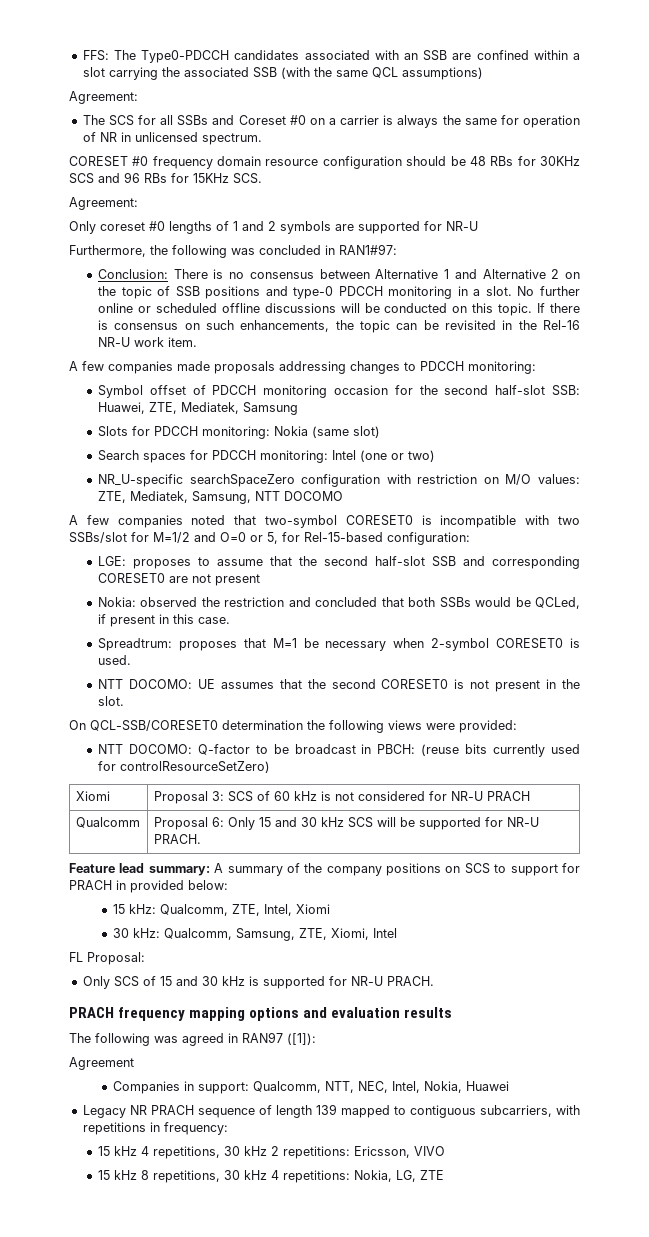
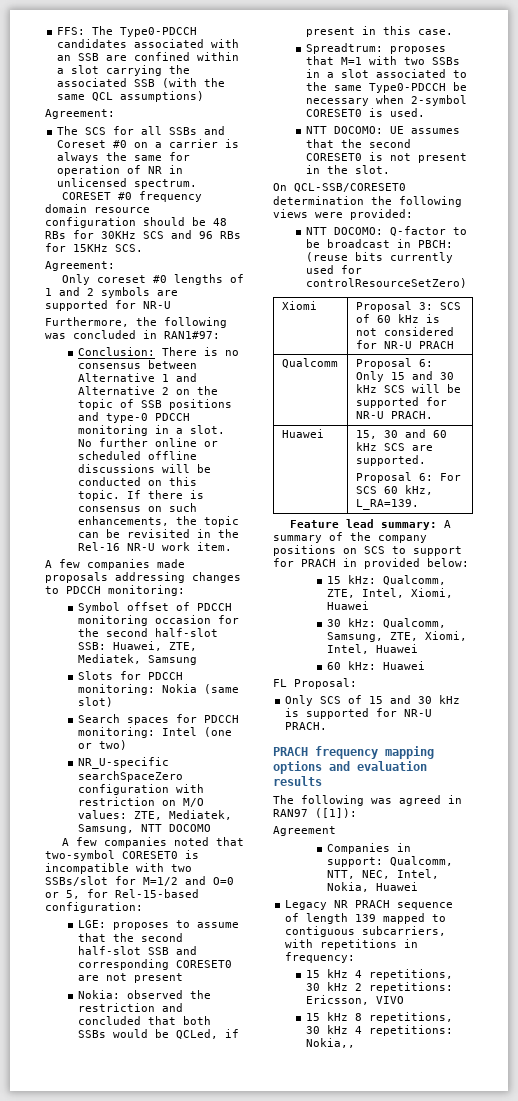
(297, 643) none -> [368,56,460,65] [305,69,467,78] [305,82,446,93] with two SSBs in a slot associated to the same Type0-PDCCH
(201, 839) none -> [281,429,324,438] [355,429,447,439] [355,442,433,451] [355,455,426,466] [355,472,461,483] [355,485,433,495] [355,499,419,510] // Huawei | 15, 30 and 60 kHz SCS are supported. // Proposal 6: For SCS 60 kHz, L_RA=139.
[296,904,331,914] Xiomi -> [410,588,453,598] [326,601,369,610] Xiomi, Huawei
[373,928,398,938] Intel -> [326,644,418,654] [326,661,425,670] Intel, Huawei // 60 kHz: Huawei
[354,1170,445,1182] Nokia, LG, ZTE -> [305,1038,355,1048] Nokia,,

